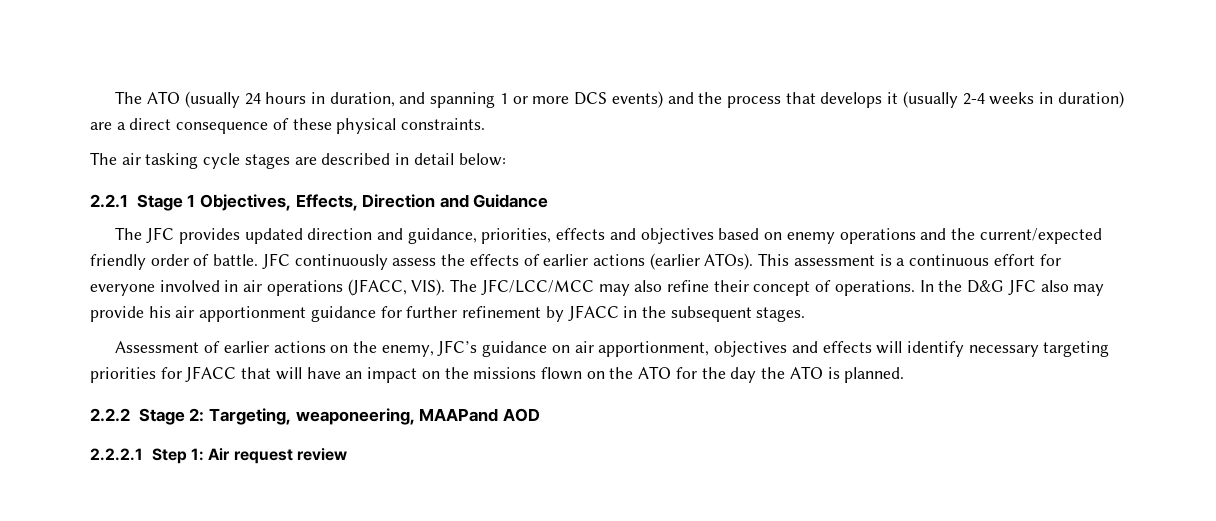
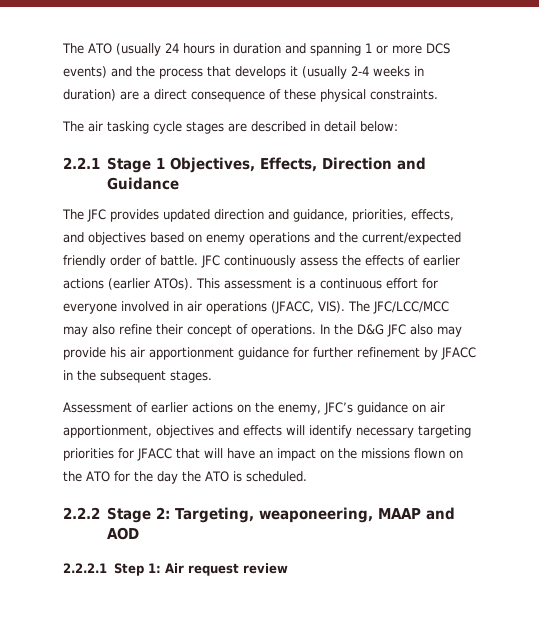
[329,92,395,107] duration, -> [232,43,281,54] duration
[556,228,606,240] effects -> [411,209,454,221] effects,
[844,367,905,383] planned. -> [245,471,307,482] scheduled.
[419,408,499,422] MAAPand -> [378,507,456,520] MAAP and

